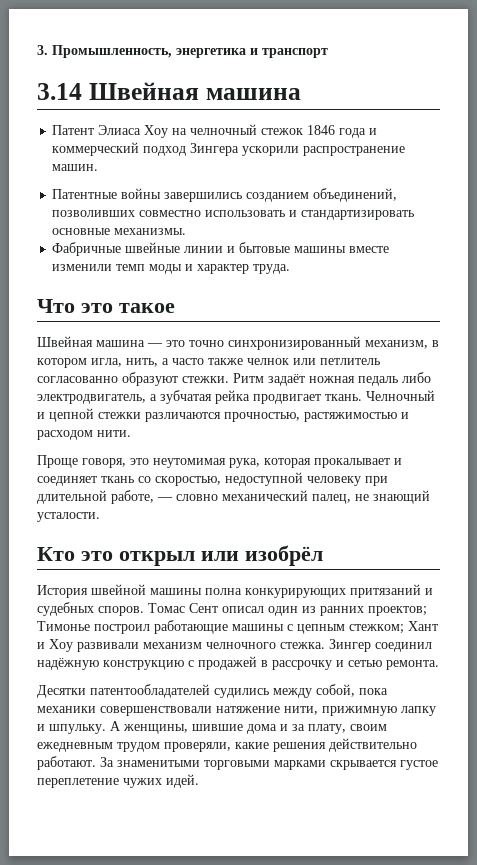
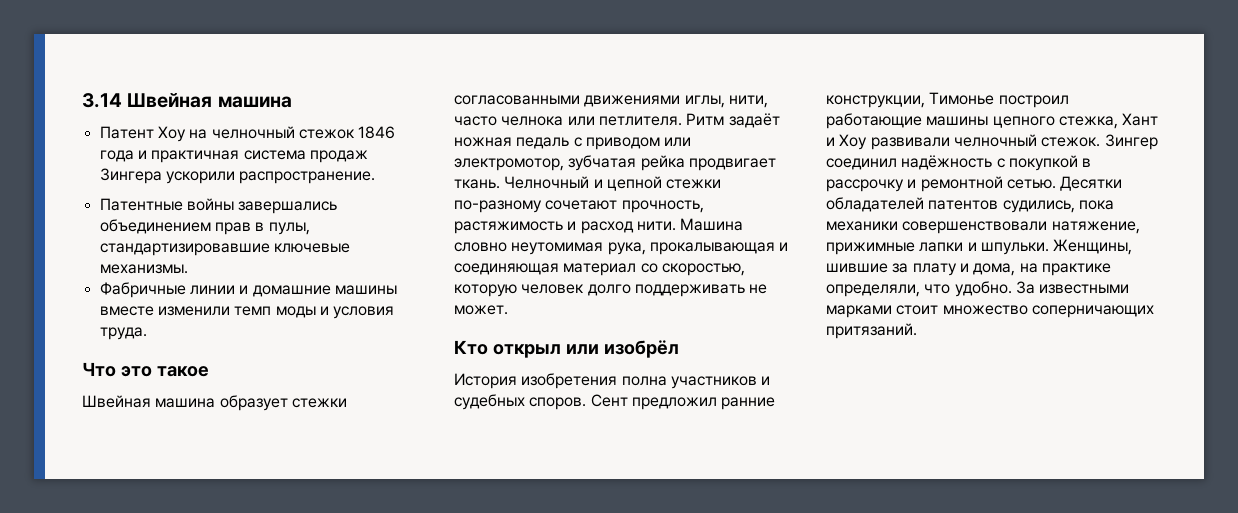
[37,45,328,58] 3. Промышленность, энергетика и транспорт // -> (82, 100) none
[98,125,142,135] Элиаса -> (154, 132) none
[52,142,406,156] [52,164,99,171] [52,188,398,202] [52,210,415,220] [52,228,111,235] коммерческий подход Зингера ускорили распространение машин. // Патентные войны завершились созданием объединений, позволивших совместно использовать и стандартизировать основные -> [151,150,368,163] [99,168,376,184] [99,198,338,214] [99,219,310,235] [99,243,350,256] практичная система продаж Зингера ускорили распространение. // Патентные войны завершались объединением прав в пулы, стандартизировавшие ключевые
[125,242,181,253] швейные -> (186, 290) none
[239,242,291,253] бытовые -> [252,285,331,297] домашние
[197,264,250,274] характер -> [333,306,395,319] условия
[147,336,439,350] [37,358,380,368] [37,372,431,386] [37,394,157,404] — это точно синхронизированный механизм, в котором игла, нить, а часто также челнок или петлитель согласованно образуют стежки. Ритм задаёт ножная педаль либо электродвигатель, а -> [219,395,347,411] [454,95,768,108] [454,113,780,128] [454,137,692,150] [454,158,564,171] образует стежки согласованными движениями иглы, нити, часто челнока или петлителя. Ритм задаёт ножная педаль с приводом или электромотор,
[145,412,409,422] [37,430,131,440] [37,455,402,468] [37,472,388,486] [37,490,430,504] [37,512,100,522] различаются прочностью, растяжимостью и расходом нити. // Проще говоря, это неутомимая рука, которая прокалывает и соединяет ткань со скоростью, недоступной человеку при длительной работе, — словно механический палец, не знающий усталости. -> [454,200,704,213] [454,218,744,234] [454,242,789,255] [454,263,745,276] [454,284,768,297] [454,305,508,315] по-разному сочетают прочность, растяжимость и расход нити. Машина словно неутомимая рука, прокалывающая и соединяющая материал со скоростью, которую человек долго поддерживать не может.
[81,551,113,561] это -> (488, 347) none
[91,584,433,598] [37,602,427,616] швейной машины полна конкурирующих притязаний и судебных споров. Томас Сент описал один из ранних проектов; -> [521,373,771,389] [454,394,776,410] [826,95,925,108] изобретения полна участников и судебных споров. Сент предложил ранние конструкции,
[287,624,404,634] с цепным стежком; -> [992,116,1118,129] цепного стежка,
[143,639,432,652] [37,656,439,670] [37,684,388,698] [37,706,436,716] [37,721,387,734] [37,738,417,752] [37,756,438,770] [37,774,199,788] механизм челночного стежка. Зингер соединил надёжную конструкцию с продажей в рассрочку и сетью ремонта. // Десятки патентообладателей судились между собой, пока механики совершенствовали натяжение нити, прижимную лапку и шпульку. А женщины, шившие дома и за плату, своим ежедневным трудом проверяли, какие решения действительно работают. За знаменитыми торговыми марками скрывается густое переплетение чужих идей. -> [953,134,1158,150] [826,155,1092,171] [826,176,1123,192] [826,197,1114,213] [826,221,1140,234] [826,239,1133,255] [826,263,1111,276] [826,281,1130,297] [826,305,1154,318] [826,323,917,339] челночный стежок. Зингер соединил надёжность с покупкой в рассрочку и ремонтной сетью. Десятки обладателей патентов судились, пока механики совершенствовали натяжение, прижимные лапки и шпульки. Женщины, шившие за плату и дома, на практике определяли, что удобно. За известными марками стоит множество соперничающих притязаний.

